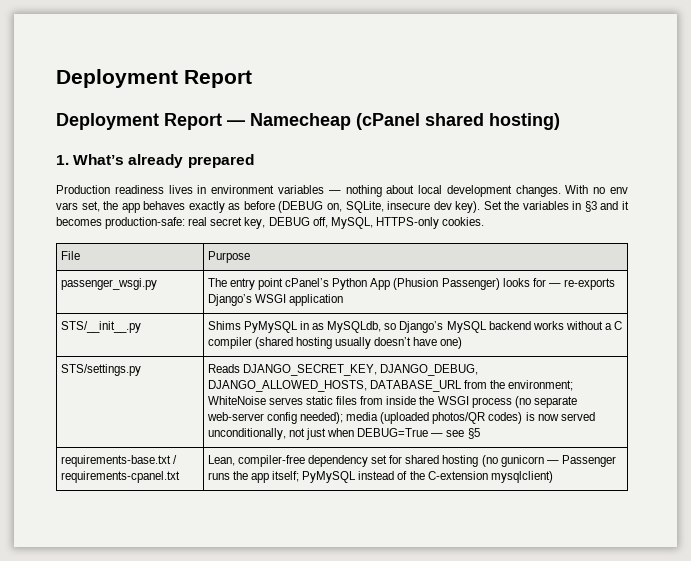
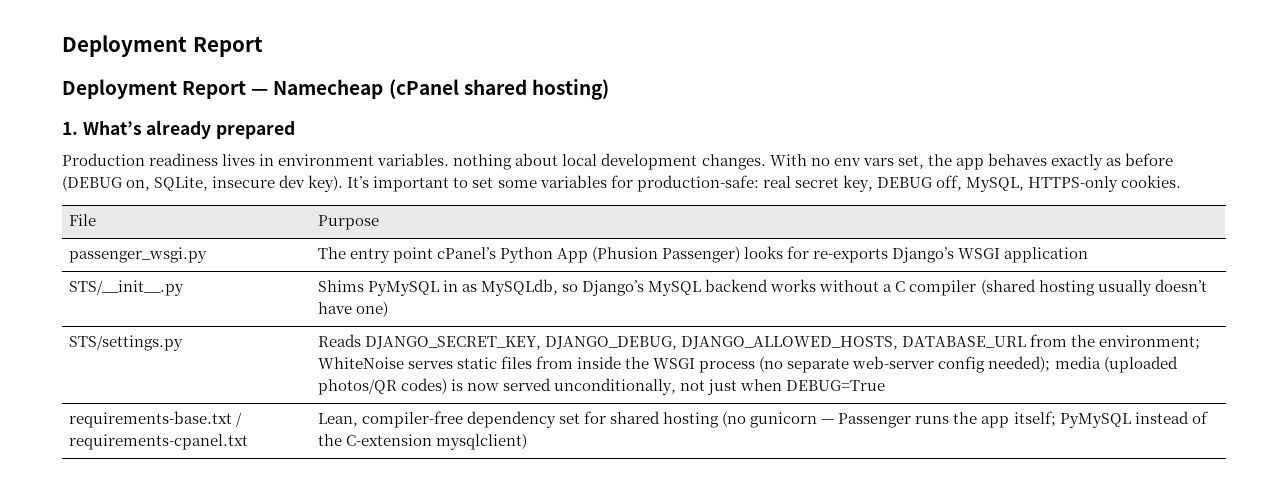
[277,185,341,194] variables — -> [377,153,450,166] variables.
[483,201,629,212] [56,217,102,226] Set the variables in §3 and it becomes -> [347,175,633,192] It’s important to set some variables for
[548,283,561,287] — -> (810, 252) none
[431,428,480,439] — see §5 -> (886, 385) none

